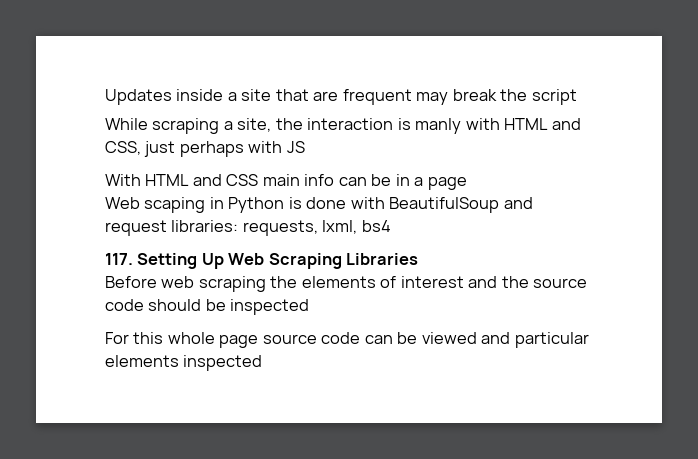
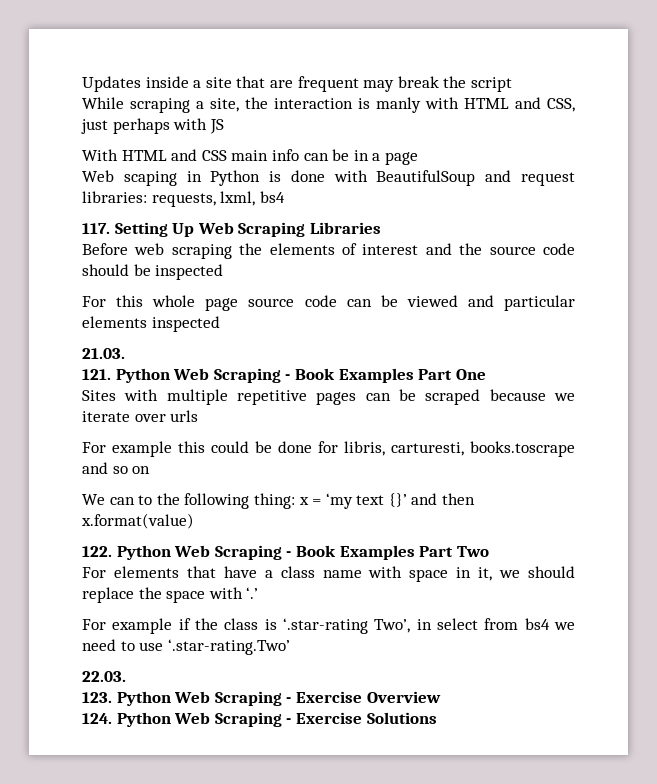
(263, 363) none -> [82,348,125,359] [82,368,486,383] [82,389,575,405] [82,410,199,422] [82,441,575,457] [82,462,151,474] [82,493,476,509] [81,513,194,529] [82,545,489,560] [82,566,575,582] [82,587,259,603] [82,618,575,634] [82,639,290,655] [82,671,126,682] [82,691,441,706] [82,712,437,727] // 21.03. // 121. Python Web Scraping - Book Examples Part One // Sites with multiple repetitive pages can be scraped because we iterate over urls // For example this could be done for libris, carturesti, books.toscrape and so on // We can to the following thing: x = ‘my text {}’ and then x.format(value) // 122. Python Web Scraping - Book Examples Part Two // For elements that have a class name with space in it, we should replace the space with ‘.’ // For example if the class is ‘.star-rating Two’, in select from bs4 we need to use ‘.star-rating.Two’ // 22.03. // 123. Python Web Scraping - Exercise Overview // 124. Python Web Scraping - Exercise Solutions

